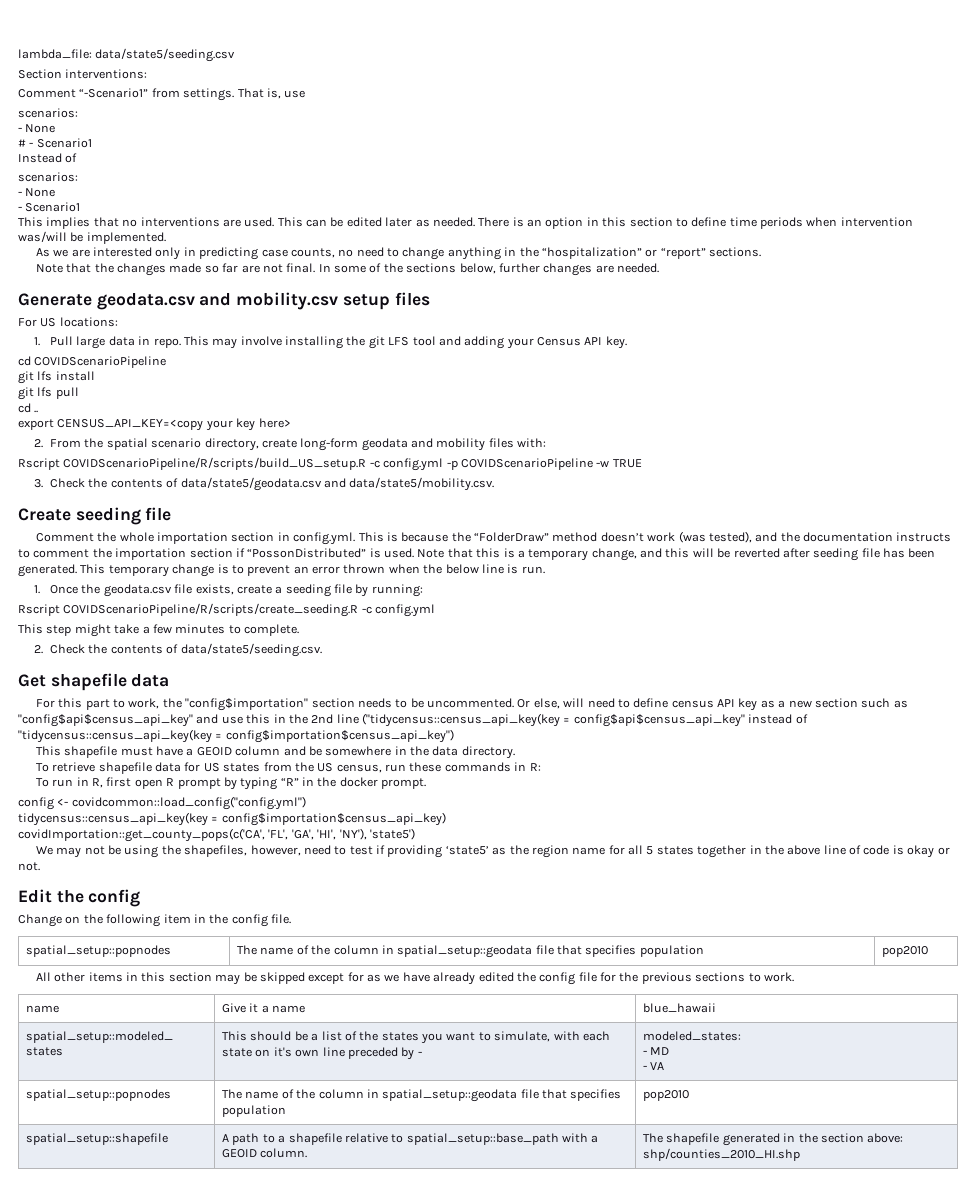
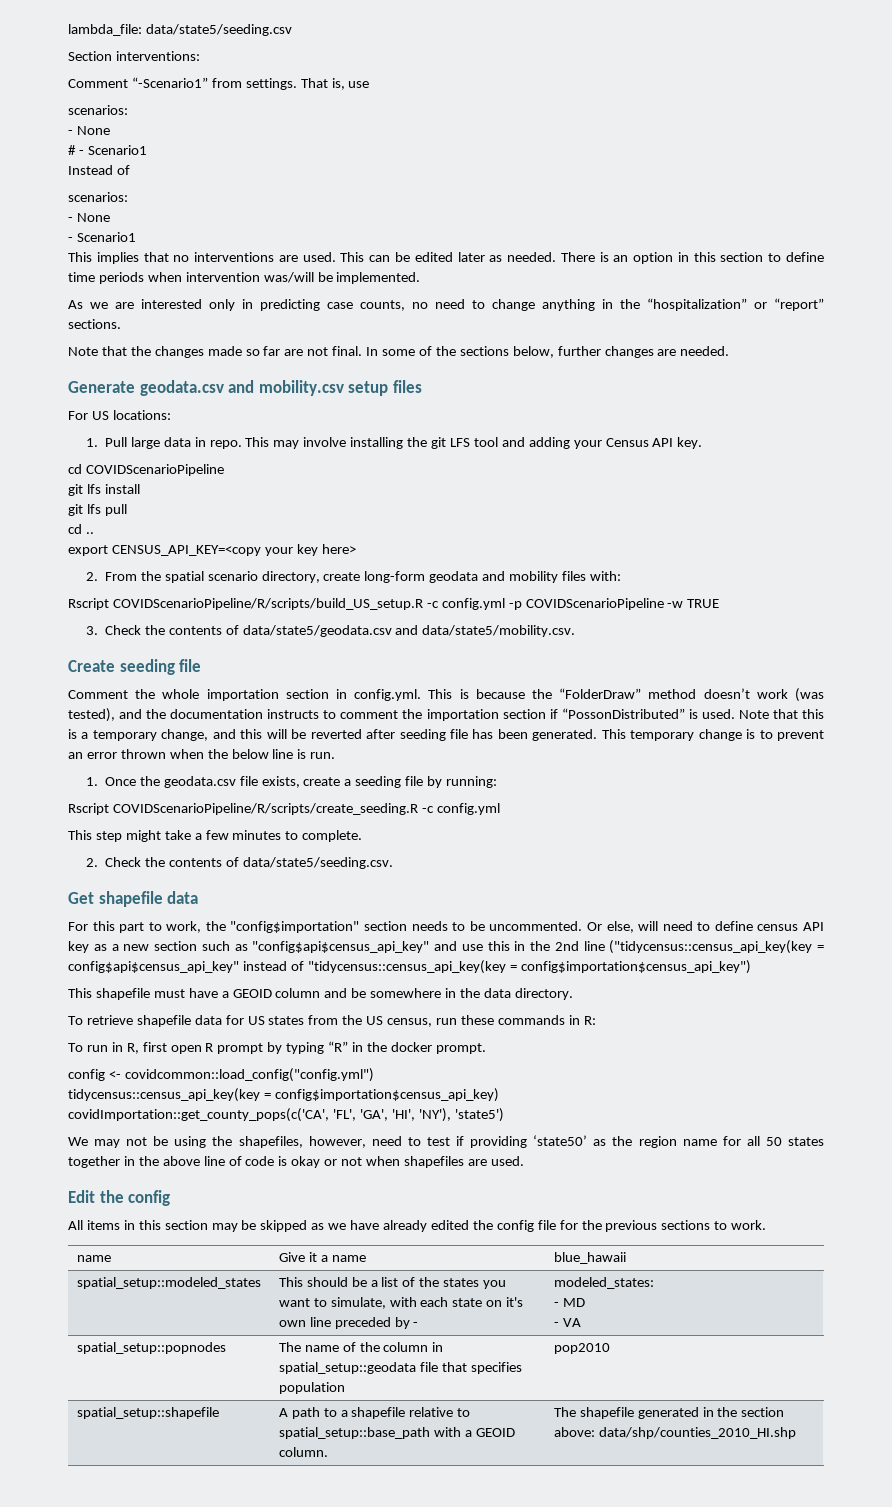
[445,846,489,855] ‘state5’ -> [533,1135,588,1146] ‘state50’
[646,846,654,855] 5 -> [765,1137,782,1146] 50
[18,862,40,871] [18,889,141,907] [18,914,291,927] [26,945,172,957] [237,945,704,958] [882,946,929,957] not. // Edit the config // Change on the following item in the config file. // spatial_setup::popnodes | The name of the column in spatial_setup::geodata file that specifies population | pop2010 -> [341,1156,524,1168] [68,1190,171,1206] not when shapefiles are used. // Edit the config
[54,972,86,982] other -> (83, 1225) none
[308,972,364,984] except for -> (308, 1226) none
[643,1148,801,1161] shp/counties_2010_HI.shp -> [598,1427,796,1439] data/shp/counties_2010_HI.shp

